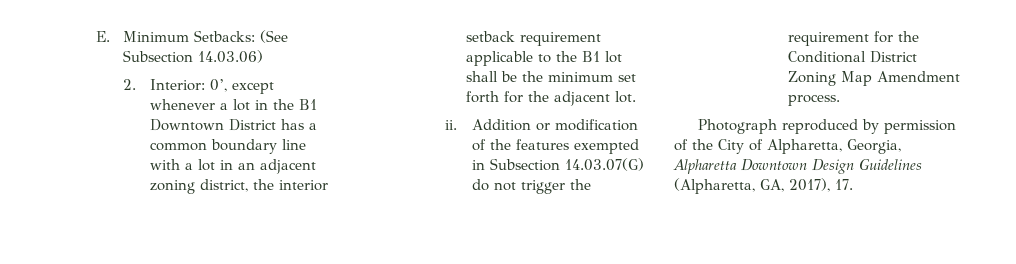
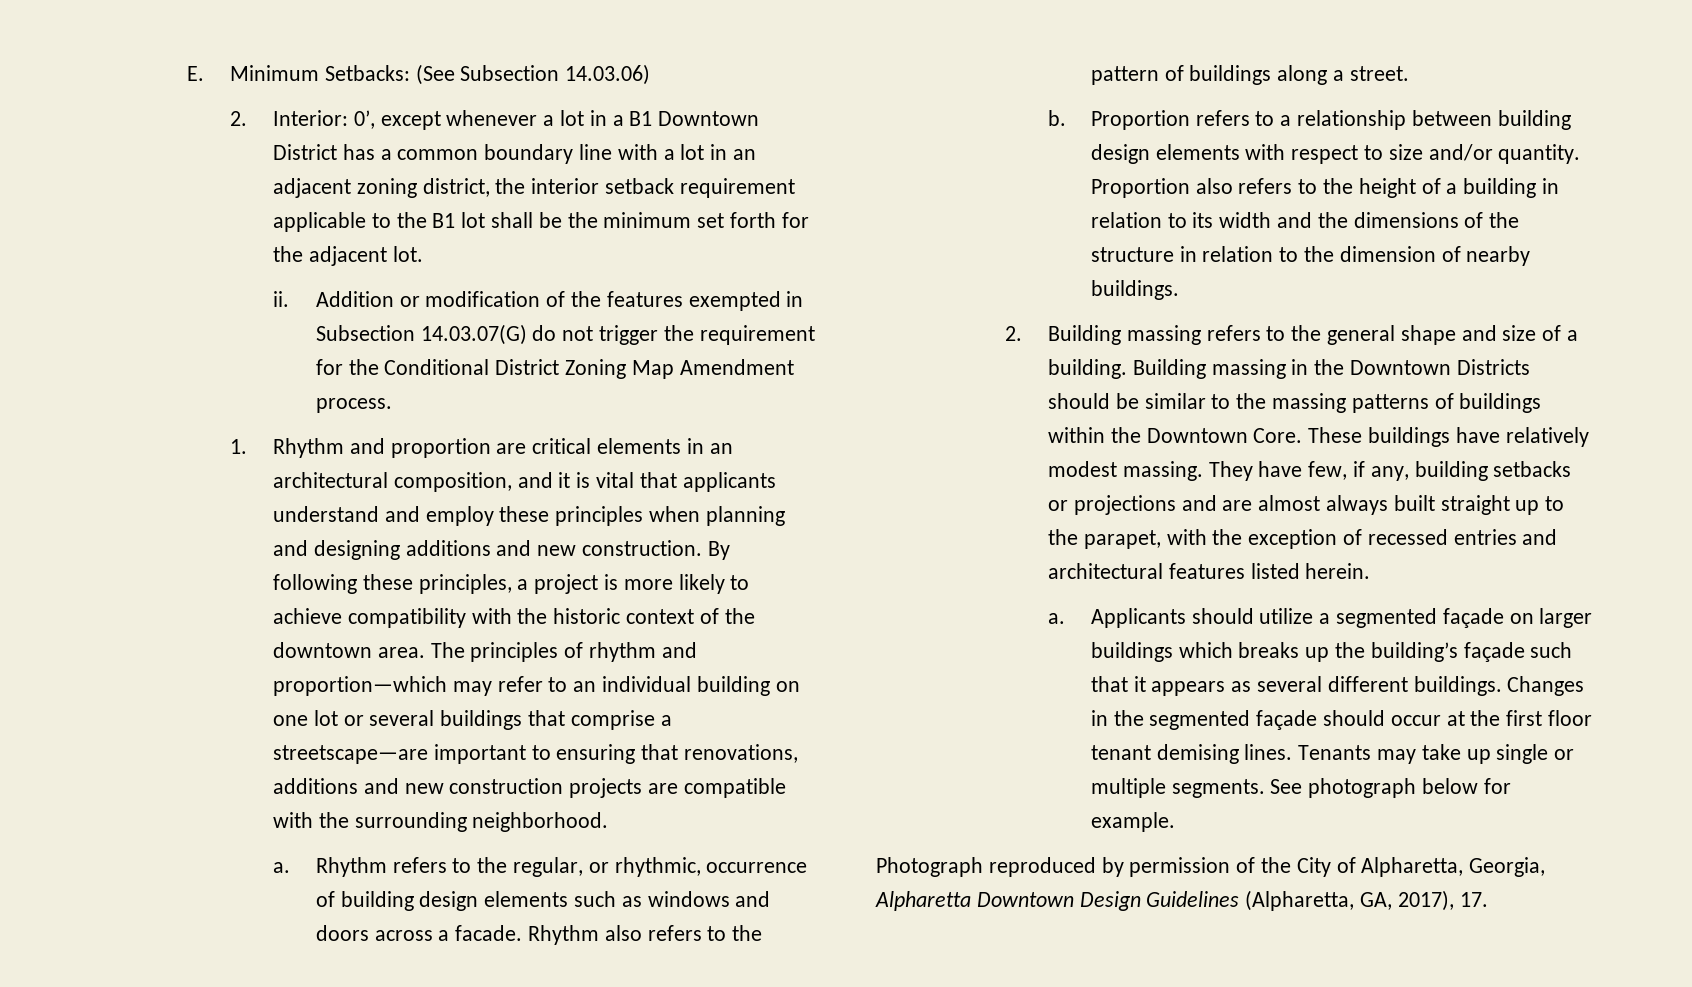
[273,99,295,110] the -> [612,115,624,126] a
(841, 100) none -> [229,438,733,458] [272,472,776,492] [272,506,785,526] [272,540,730,560] [272,574,750,594] [272,608,755,628] [272,642,697,662] [272,676,800,696] [272,710,672,730] [272,744,798,764] [272,778,786,798] [272,812,609,832] [272,857,808,877] [315,891,771,911] [315,925,763,945] [1090,65,1409,85] [1047,110,1571,130] [1090,144,1581,164] [1090,178,1560,198] [1090,212,1520,228] [1090,246,1531,266] [1090,280,1179,300] [1004,325,1578,345] [1047,359,1530,379] [1047,393,1542,413] [1047,427,1589,447] [1047,461,1572,481] [1047,495,1565,515] [1047,529,1558,549] [1047,563,1371,579] [1047,608,1593,628] [1090,642,1573,662] [1090,676,1585,696] [1090,710,1593,730] [1090,744,1575,764] [1090,778,1511,798] [1090,812,1175,832] // 1. Rhythm and proportion are critical elements in an architectural composition, and it is vital that applicants understand and employ these principles when planning and designing additions and new construction. By following these principles, a project is more likely to achieve compatibility with the historic context of the downtown area. The principles of rhythm and proportion—which may refer to an individual building on one lot or several buildings that comprise a streetscape—are important to ensuring that renovations, additions and new construction projects are compatible with the surrounding neighborhood. // a. Rhythm refers to the regular, or rhythmic, occurrence of building design elements such as windows and doors across a facade. Rhythm also refers to the pattern of buildings along a street. // b. Proportion refers to a relationship between building design elements with respect to size and/or quantity. Proportion also refers to the height of a building in relation to its width and the dimensions of the structure in relation to the dimension of nearby buildings. // 2. Building massing refers to the general shape and size of a building. Building massing in the Downtown Districts should be similar to the massing patterns of buildings within the Downtown Core. These buildings have relatively modest massing. They have few, if any, building setbacks or projections and are almost always built straight up to the parapet, with the exception of recessed entries and architectural features listed herein. // a. Applicants should utilize a segmented façade on larger buildings which breaks up the building’s façade such that it appears as several different buildings. Changes in the segmented façade should occur at the first floor tenant demising lines. Tenants may take up single or multiple segments. See photograph below for example.

